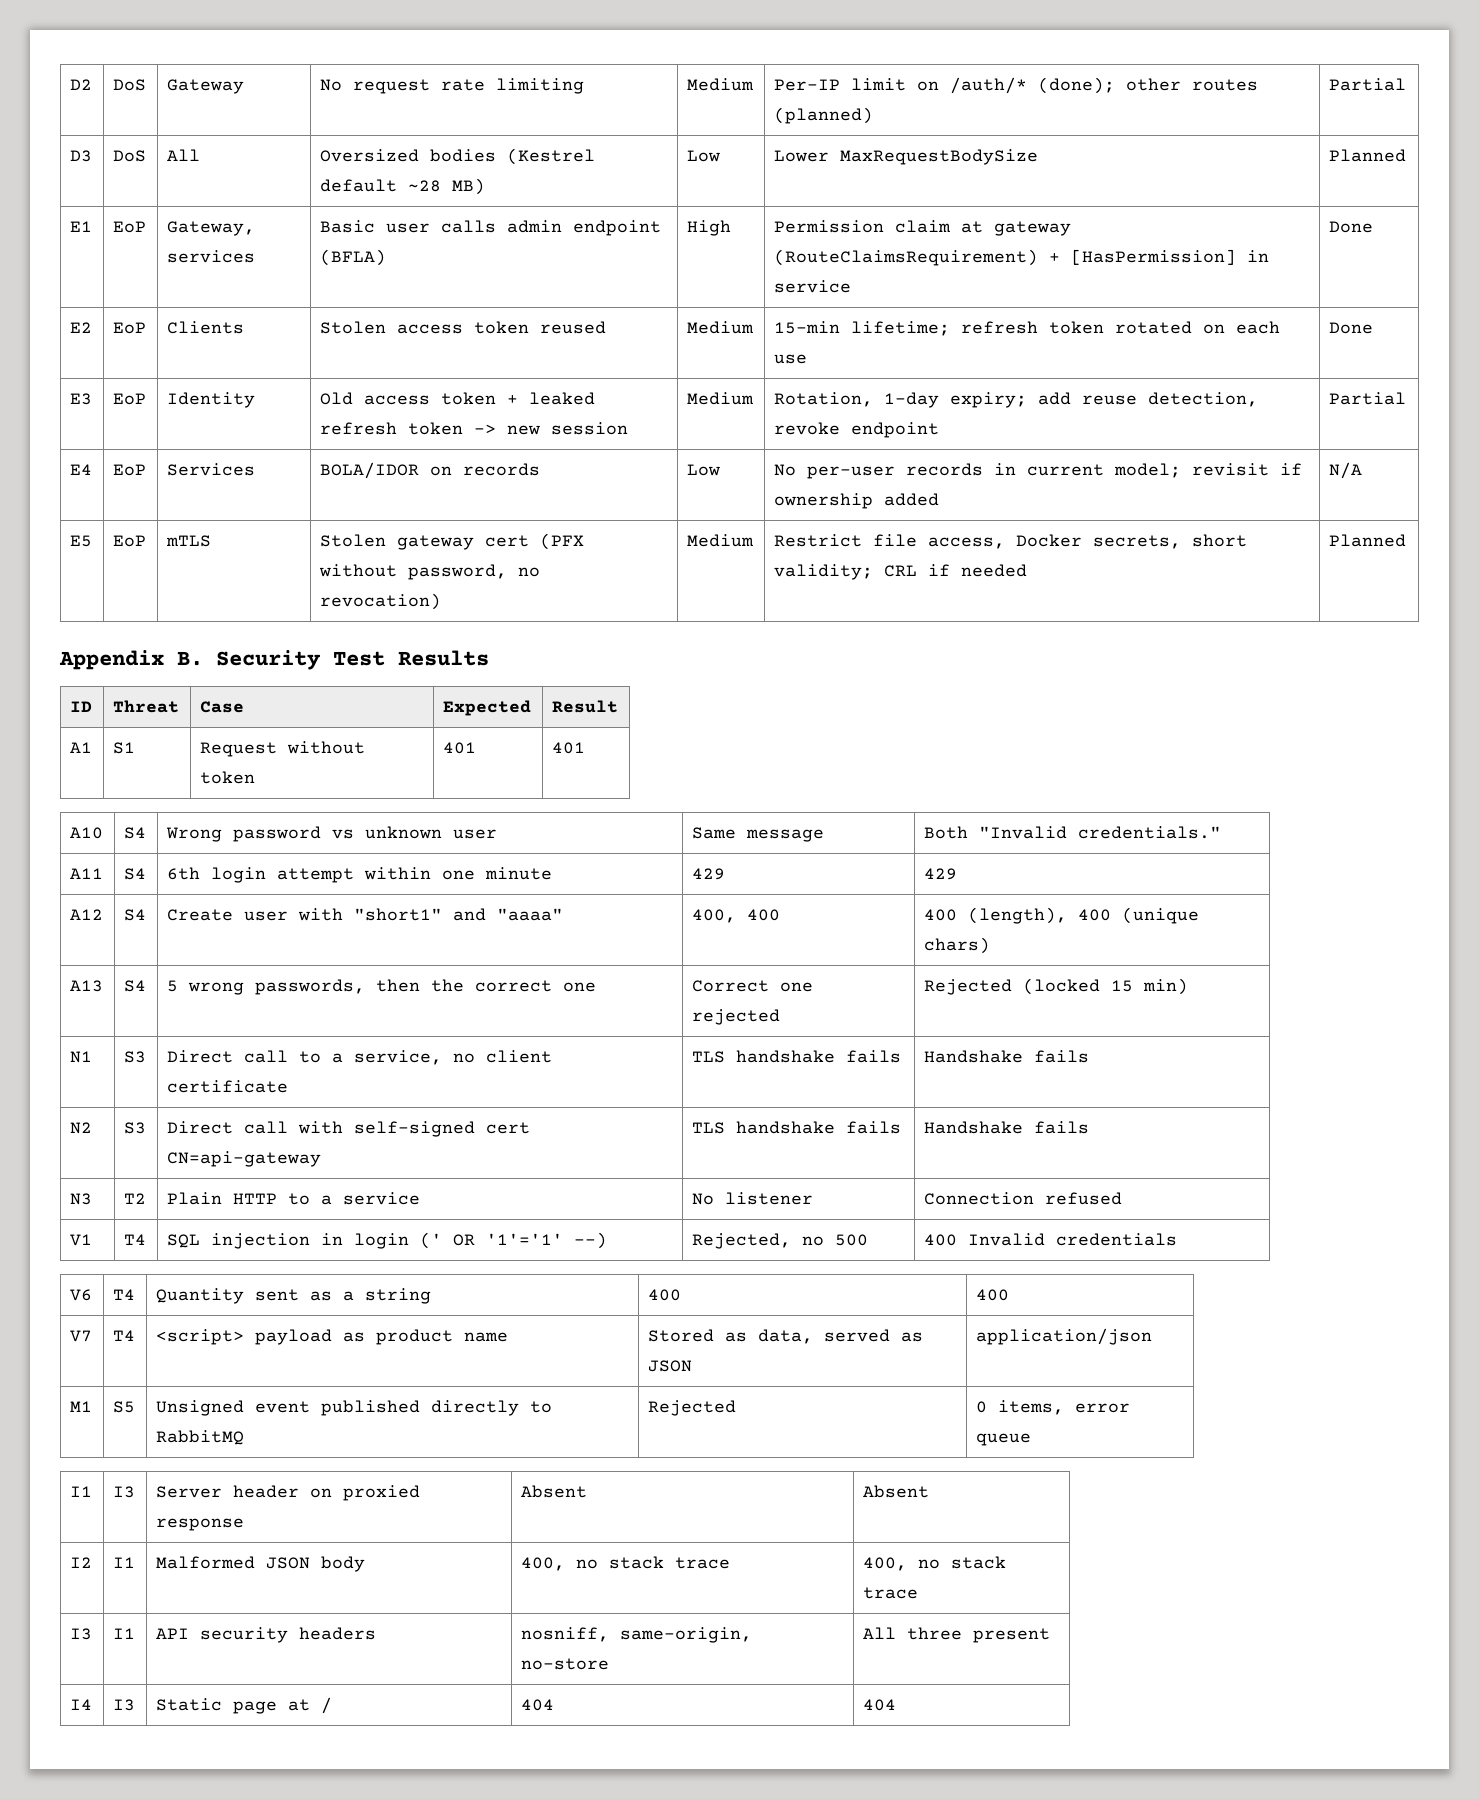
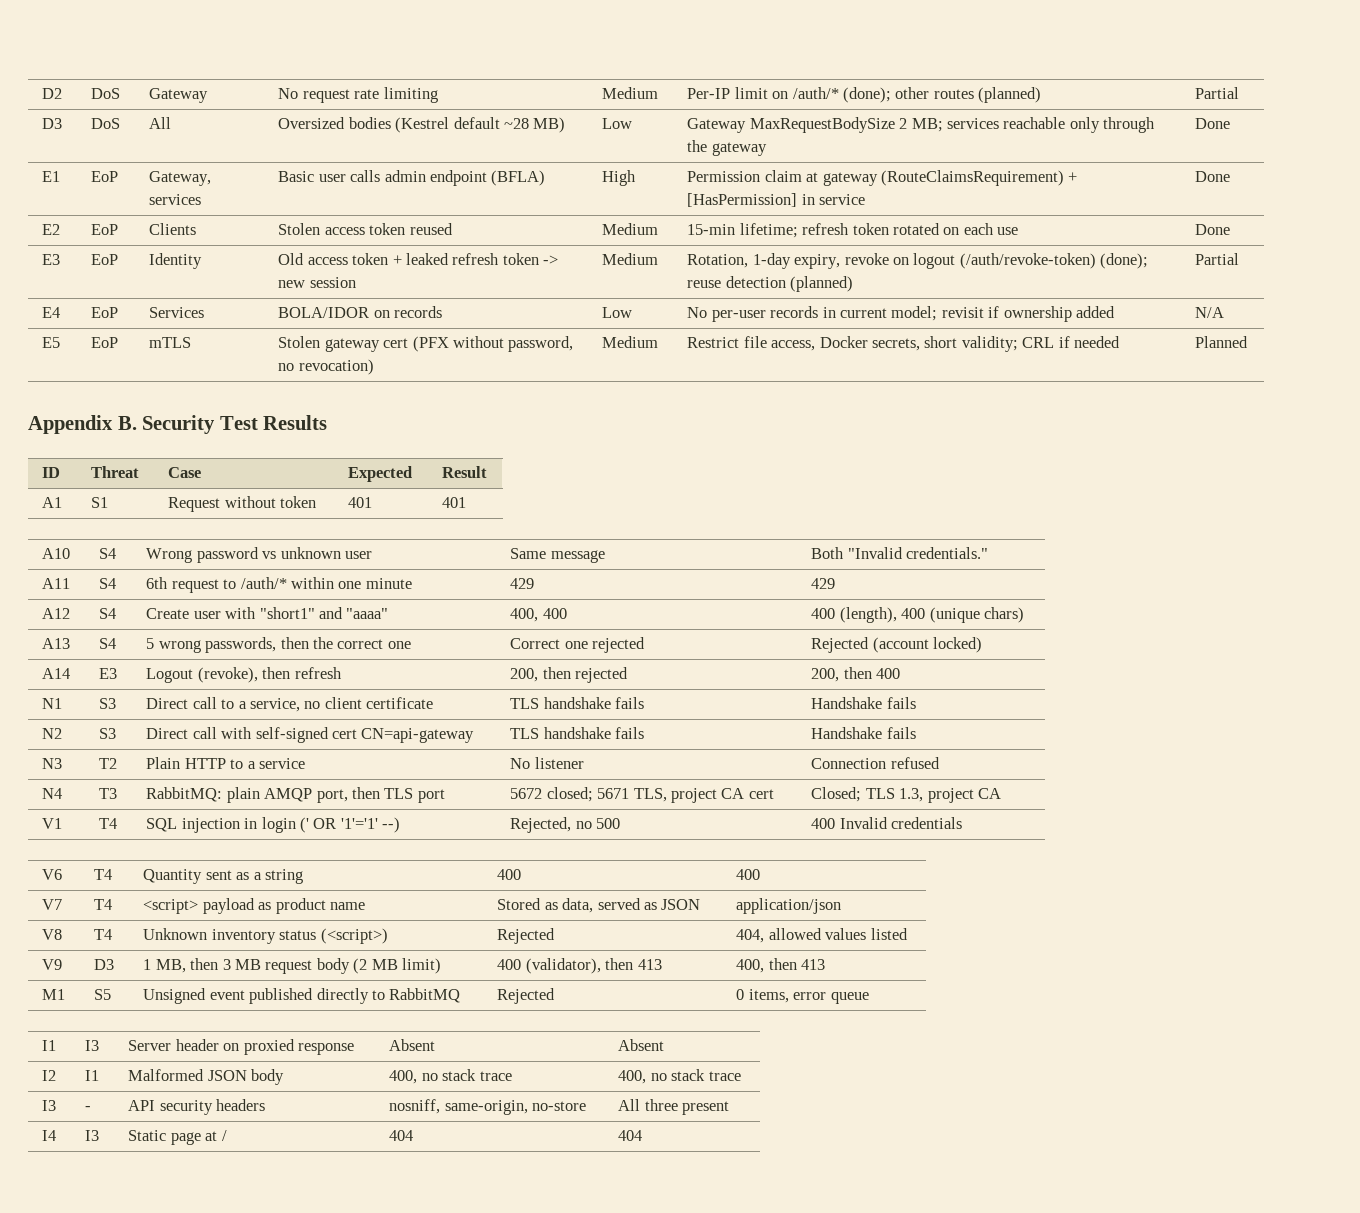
[774,150,830,162] Lower -> [687,118,747,133] Gateway
[1329,149,1407,162] | Planned -> [899,117,1156,133] [687,140,767,156] [1195,118,1231,129] 2 MB; services reachable only through the gateway | Done
[950,392,1259,408] [774,422,940,438] expiry; add reuse detection, revoke endpoint -> [794,253,1149,269] [687,276,854,292] expiry, revoke on logout (/auth/revoke-token) (done); reuse detection (planned)
[211,867,355,883] login attempt -> [171,577,287,593] request to /auth/*
[1023,978,1189,995] (locked 15 min) -> [872,637,983,653] [42,668,71,679] [99,668,118,679] [146,667,342,683] [510,667,629,683] [811,667,901,682] (account locked) // A14 | E3 | Logout (revoke), then refresh | 200, then rejected | 200, then 400
(1123, 1198) none -> [42,788,63,799] [99,788,118,799] [146,787,445,803] [510,787,774,803] [811,787,1002,803] // N4 | T3 | RabbitMQ: plain AMQP port, then TLS port | 5672 closed; 5671 TLS, project CA cert | Closed; TLS 1.3, project CA
(1153, 1336) none -> [42,929,63,940] [94,929,113,940] [143,928,388,944] [497,928,556,944] [736,928,908,943] [42,959,63,970] [94,959,115,970] [143,958,442,974] [497,958,662,974] [736,958,826,973] // V8 | T4 | Unknown inventory status (<script>) | Rejected | 404, allowed values listed // V9 | D3 | 1 MB, then 3 MB request body (2 MB limit) | 400 (validator), then 413 | 400, then 413
[113,1628,136,1639] I1 -> [85,1106,92,1111] -

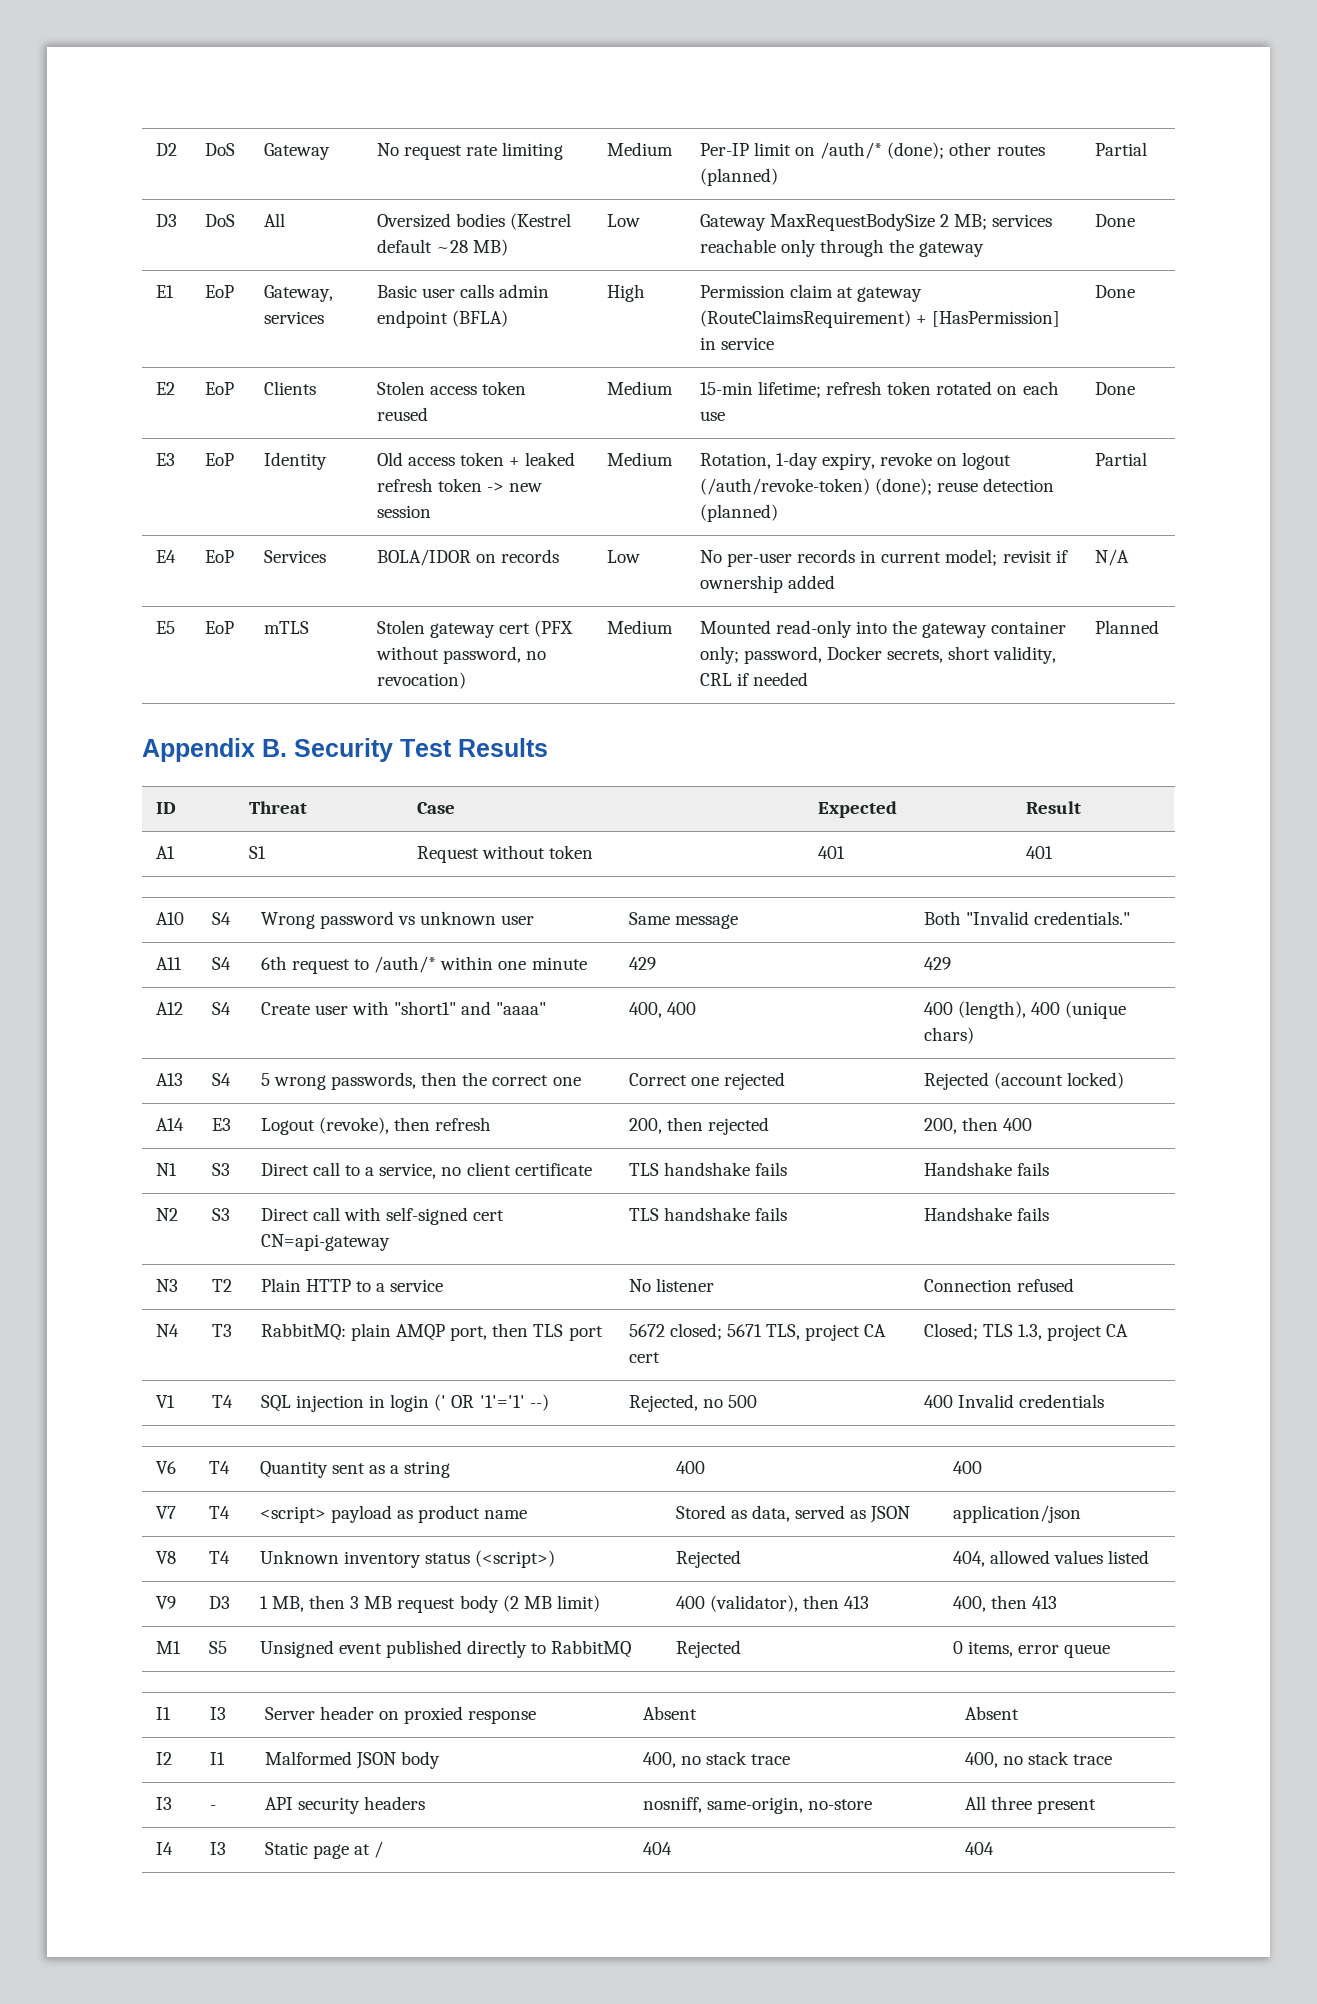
[687,336,816,351] Restrict file access, -> [699,620,1067,638] [699,646,822,664] Mounted read-only into the gateway container only; password,
[961,336,1018,352] validity; -> [993,646,1057,664] validity,

